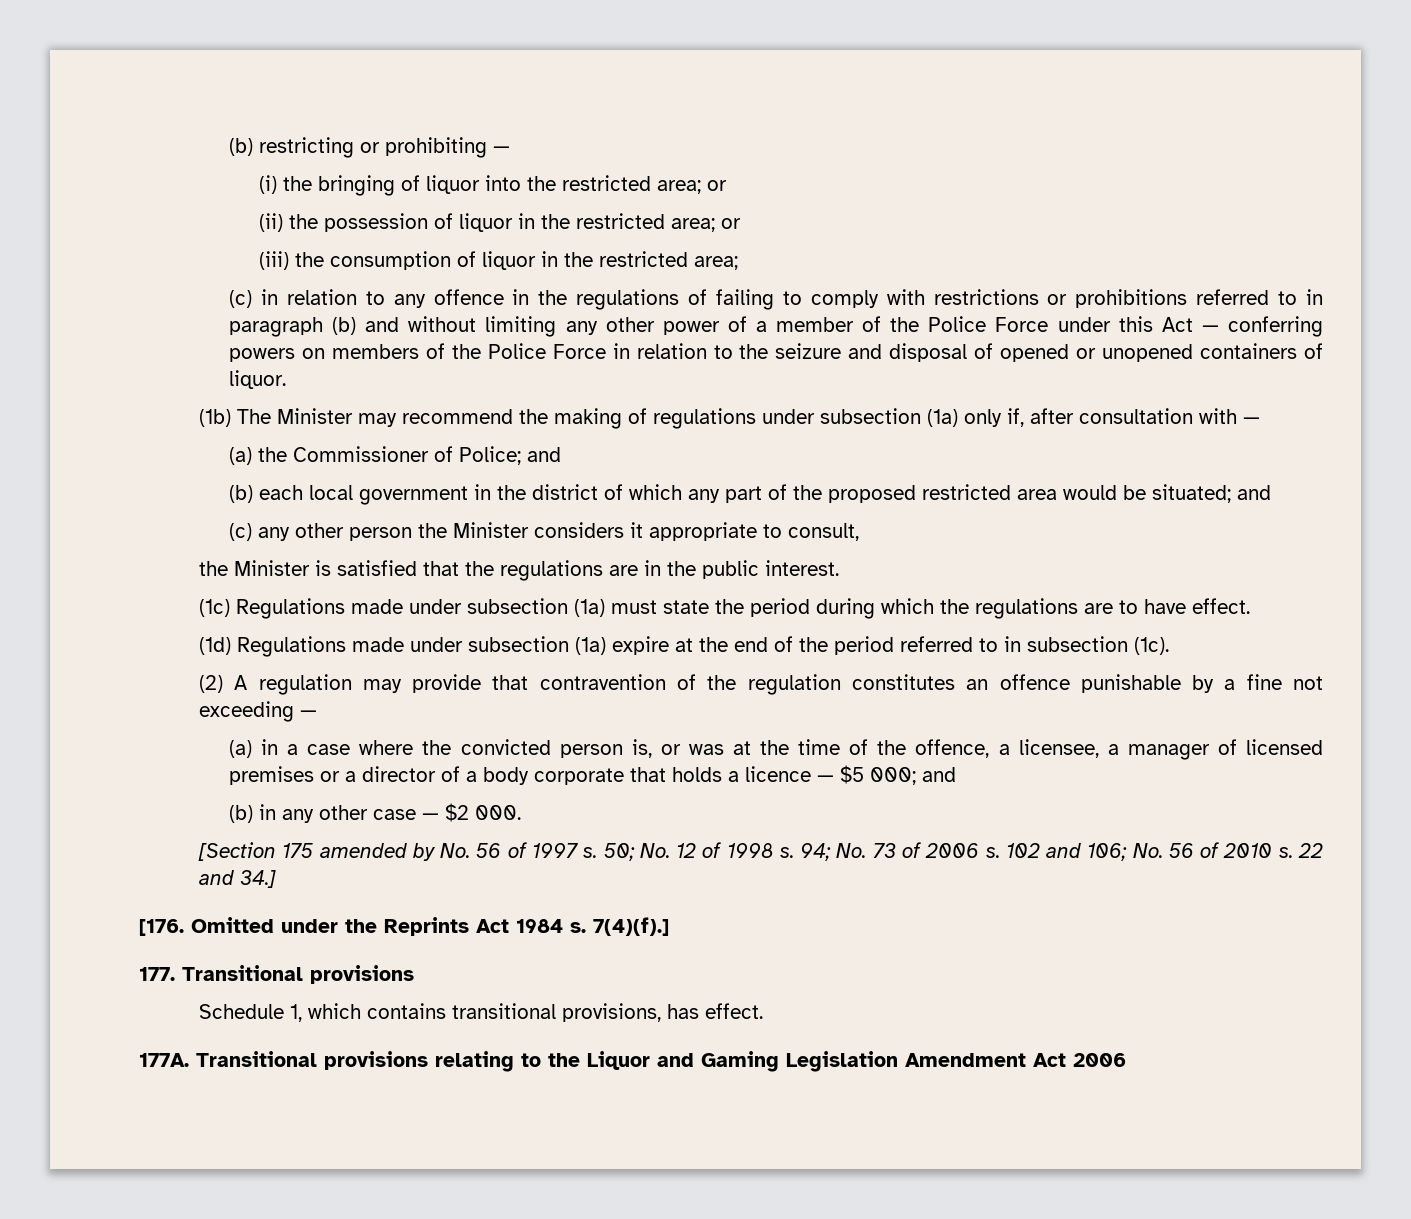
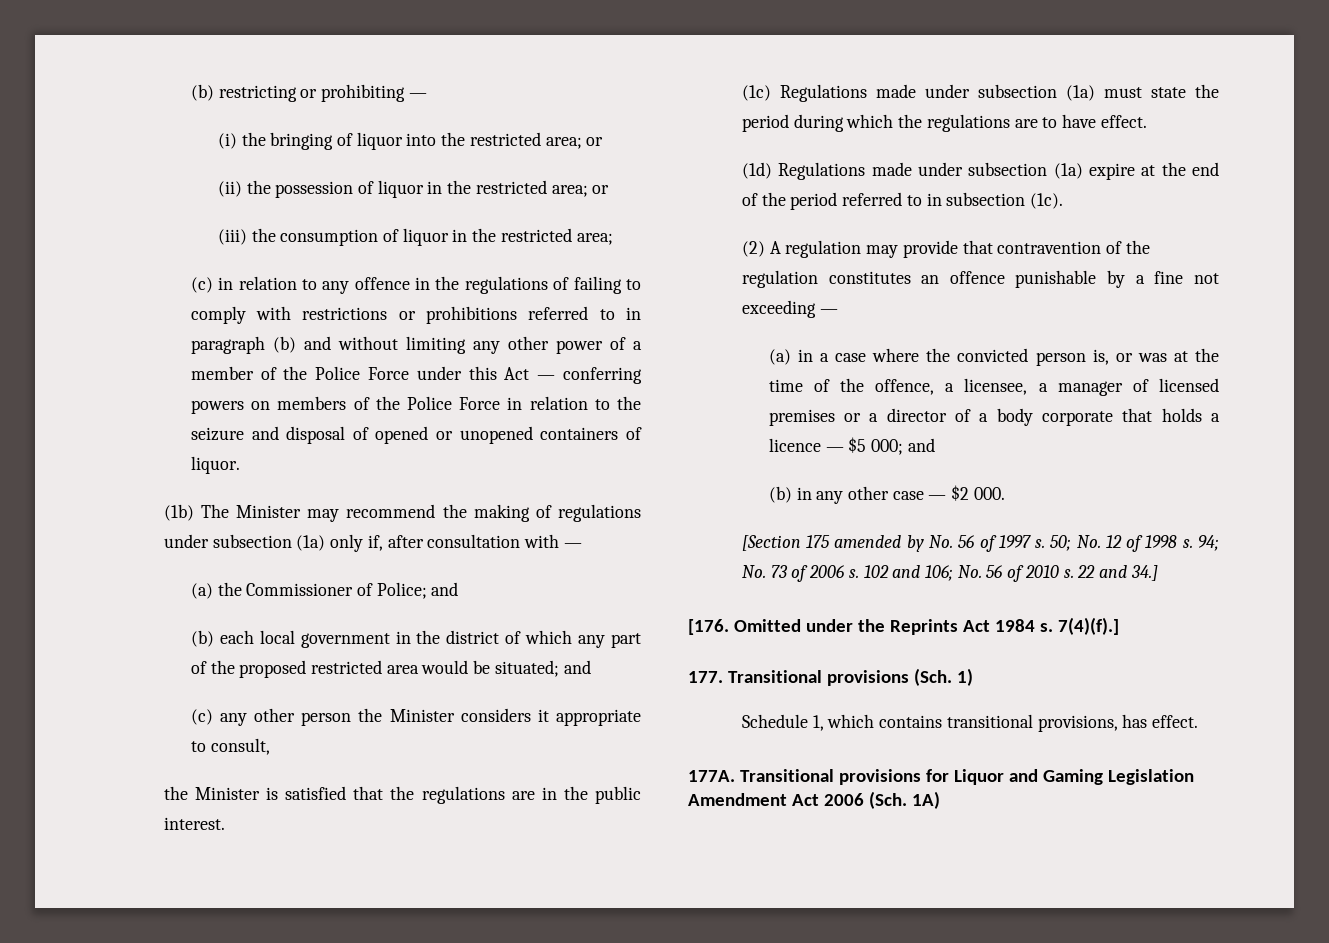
(414, 974) none -> [913,668,973,686] (Sch. 1)
[435,1051,580,1072] relating to the -> [925,769,949,782] for
(1126, 1060) none -> [868,791,940,809] (Sch. 1A)

